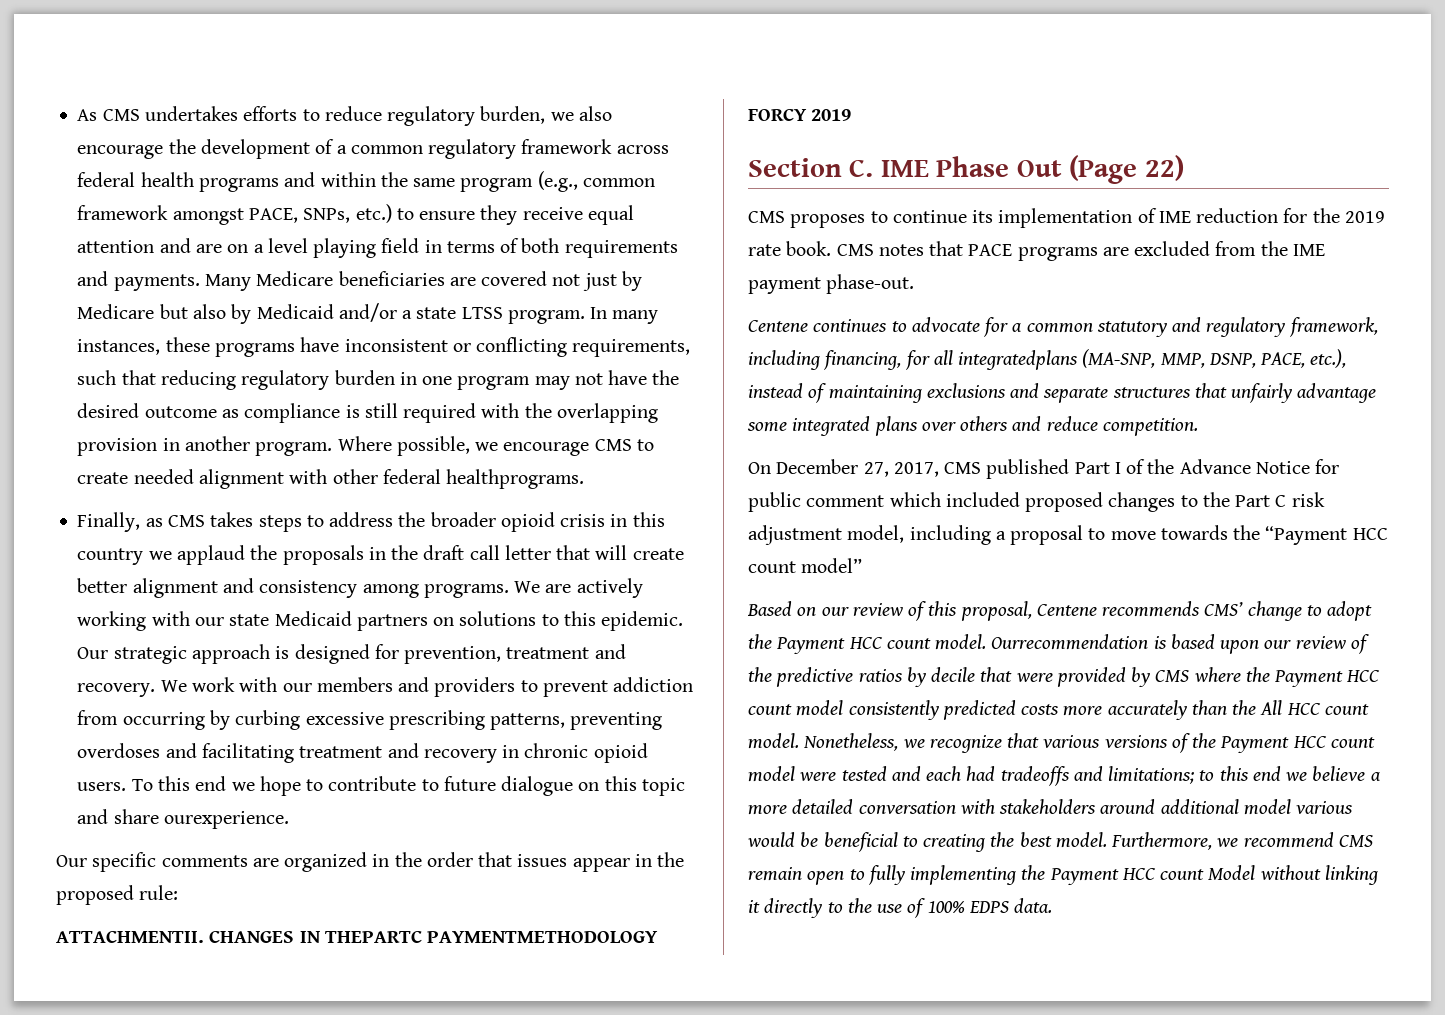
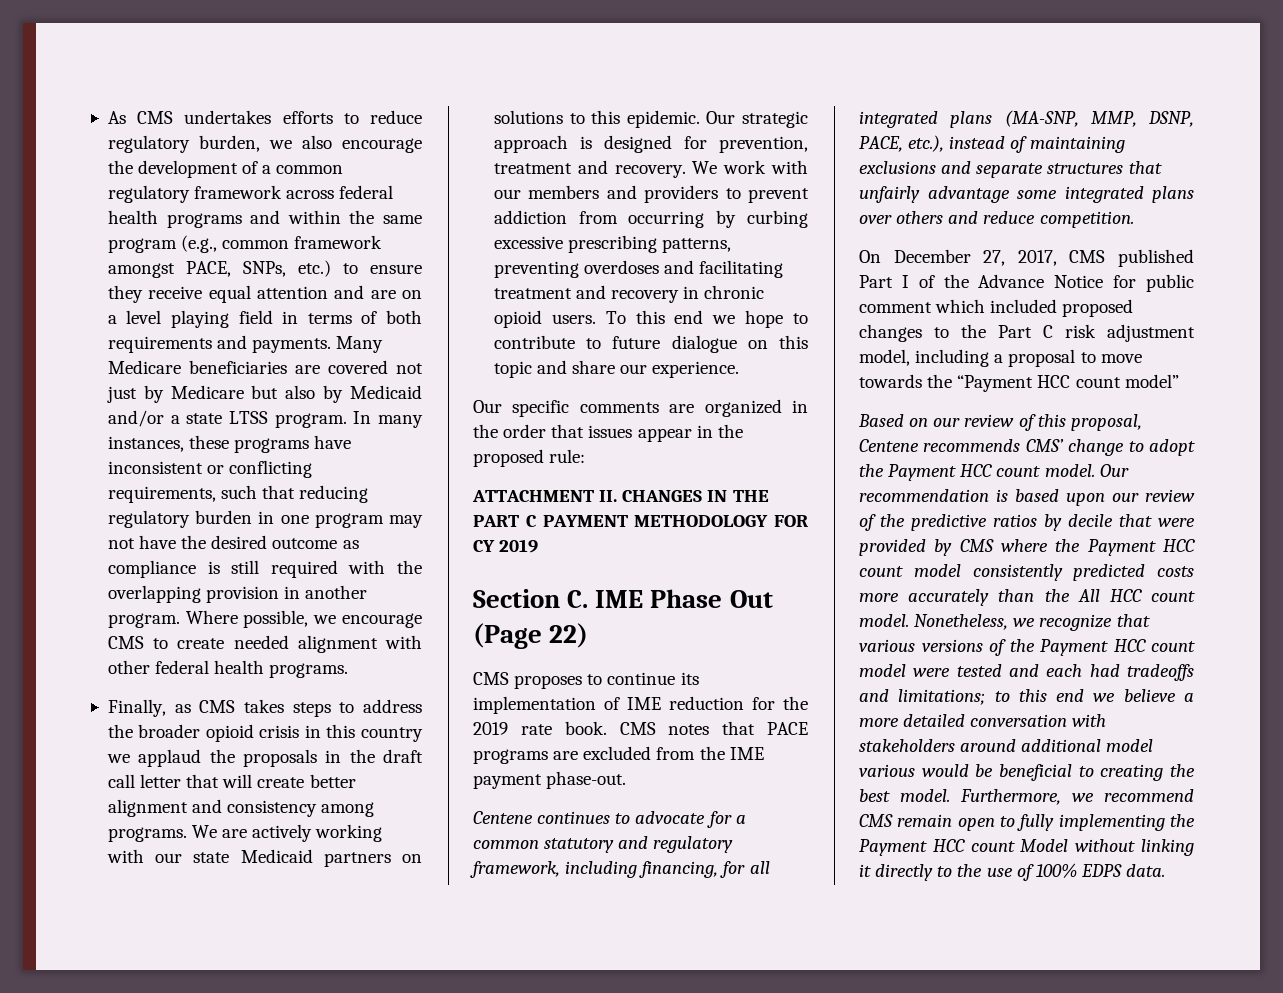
[446,469,585,489] healthprograms. -> [214,660,349,678] health programs.
[163,811,289,829] ourexperience. -> [620,361,740,378] our experience.
[56,930,659,943] [748,108,807,121] ATTACHMENTII. CHANGES IN THEPARTC PAYMENTMETHODOLOGY FORCY -> [472,490,769,502] [473,515,808,527] [473,540,495,552] ATTACHMENT II. CHANGES IN THE PART C PAYMENT METHODOLOGY FOR CY
[958,350,1079,370] integratedplans -> [859,111,993,128] integrated plans
[991,634,1149,650] Ourrecommendation -> [1099,464,1129,477] [859,489,989,502] Our recommendation

